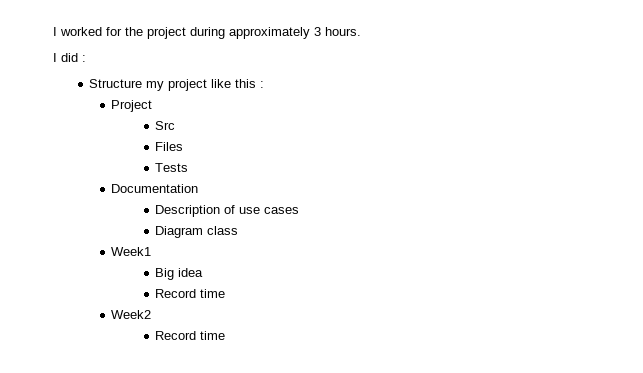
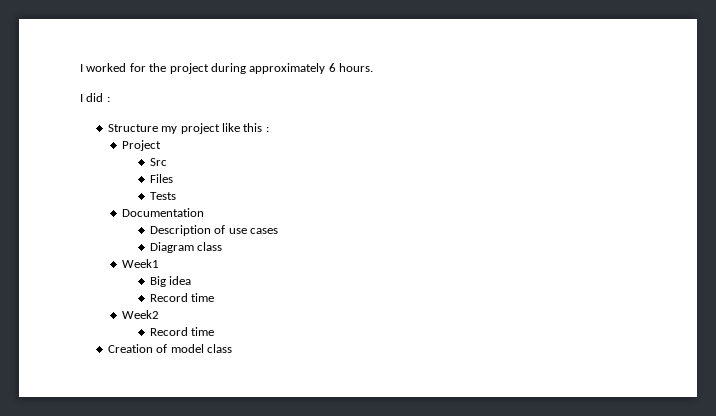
[314,27,321,36] 3 -> [328,63,336,72] 6
(226, 335) none -> [107,344,232,353] // Creation of model class

